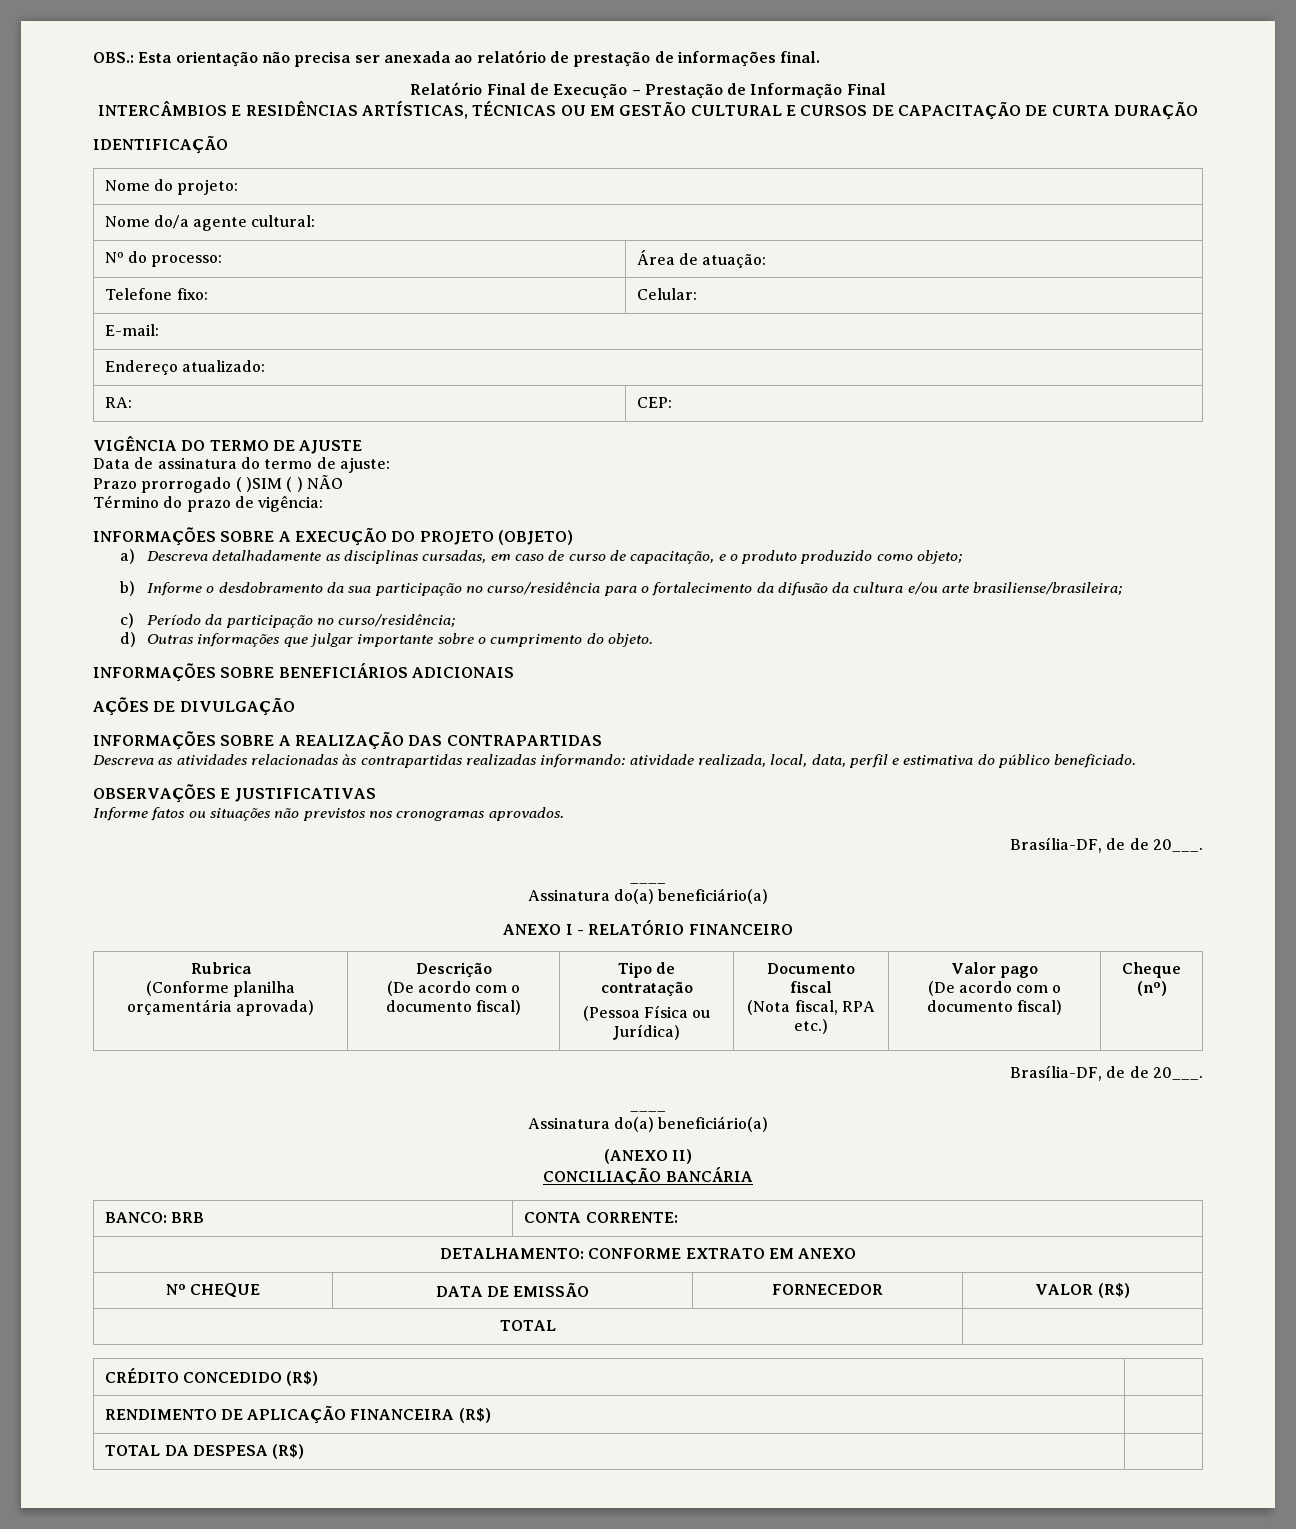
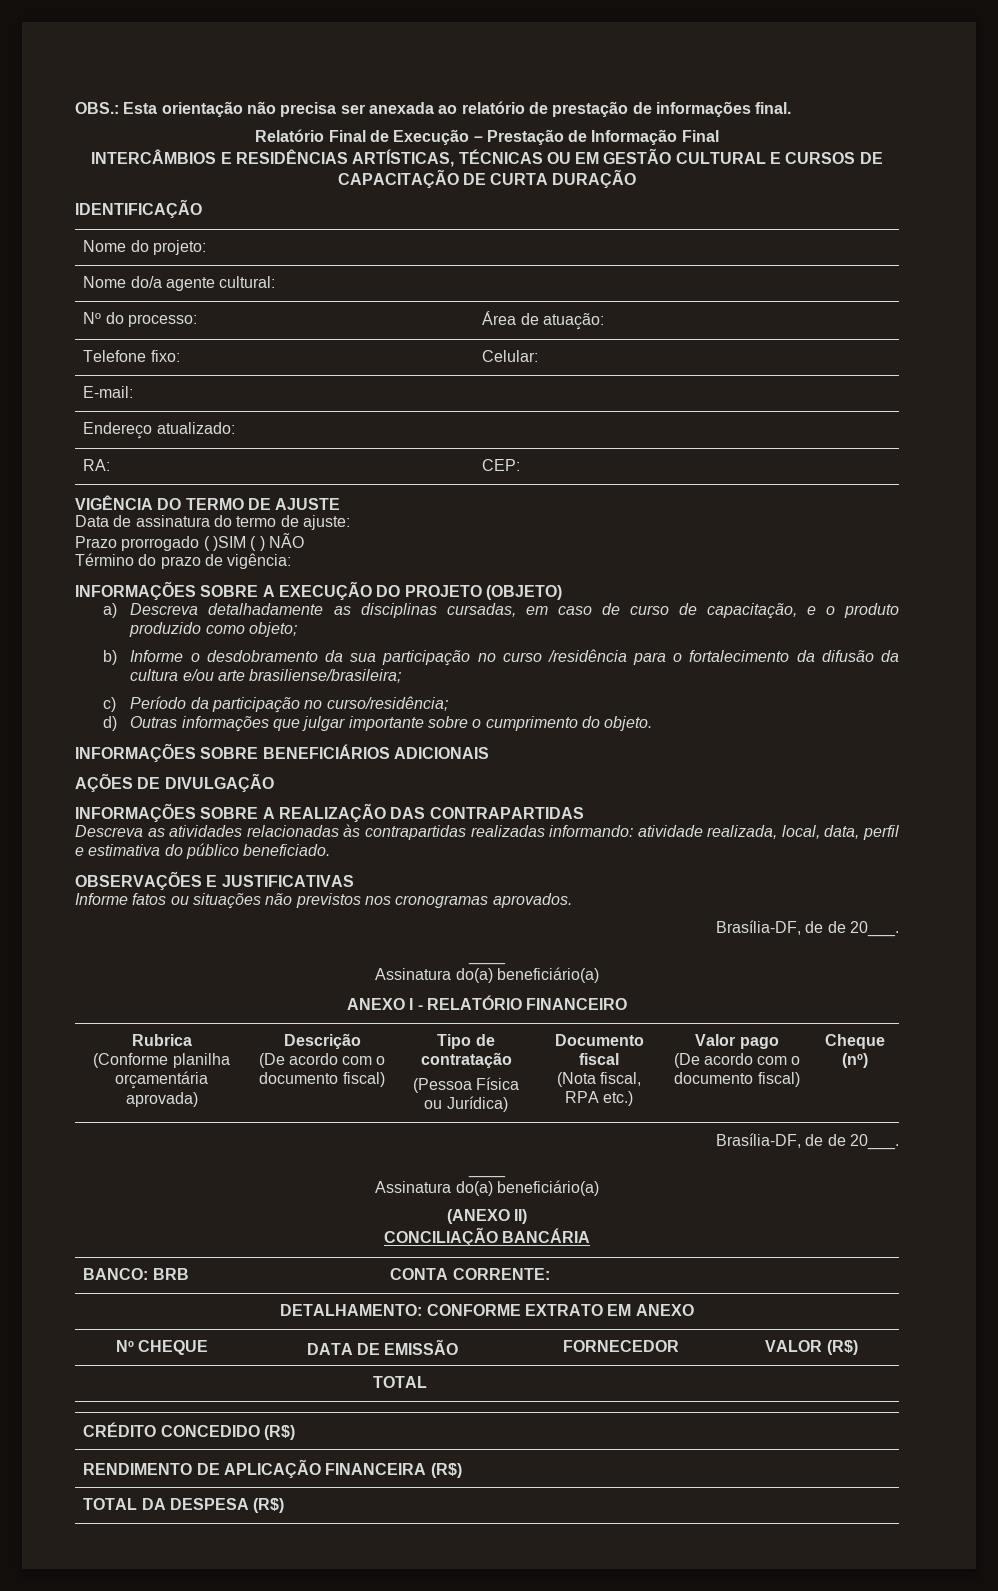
[487,582,601,595] curso/residência -> [502,649,627,662] curso /residência

